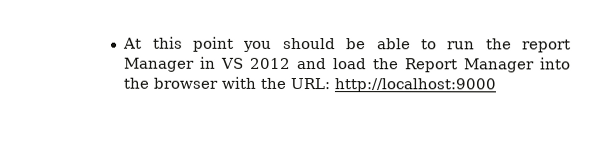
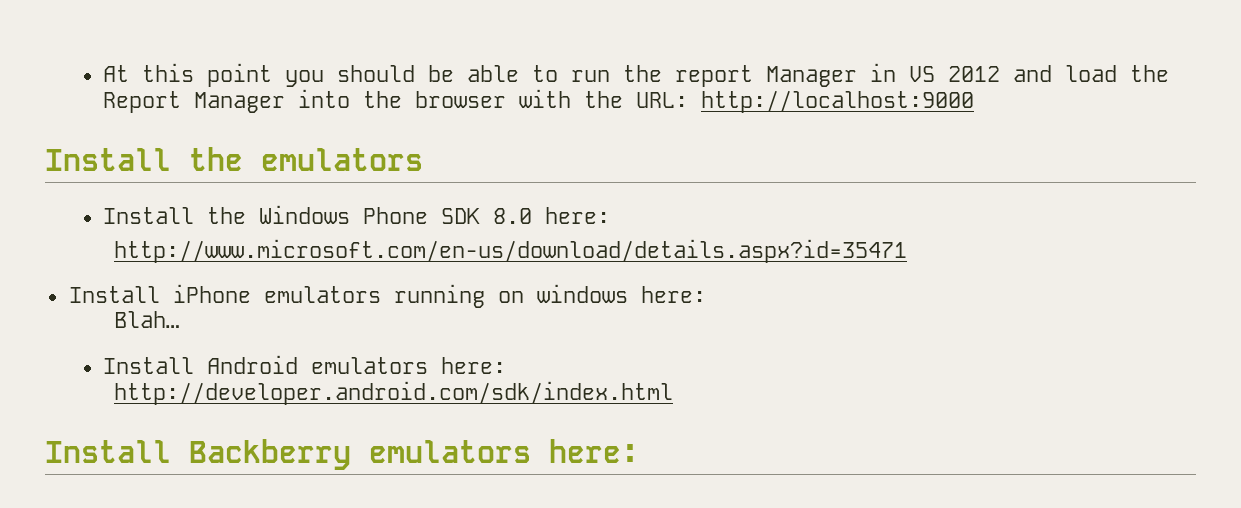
(497, 85) none -> [45,147,423,171] [103,205,611,224] [113,239,907,263] [68,284,706,308] [113,311,179,328] [103,355,507,374] [113,381,673,405] [45,439,639,470] // Install the emulators // Install the Windows Phone SDK 8.0 here: // http://www.microsoft.com/en-us/download/details.aspx?id=35471 // Install iPhone emulators running on windows here: // Blah… // Install Android emulators here: // http://developer.android.com/sdk/index.html // Install Backberry emulators here:

